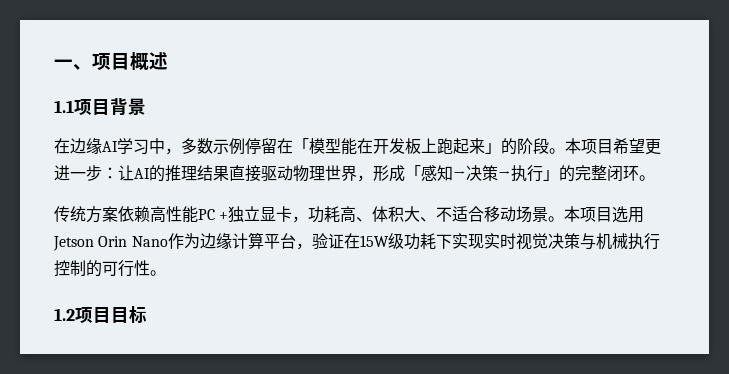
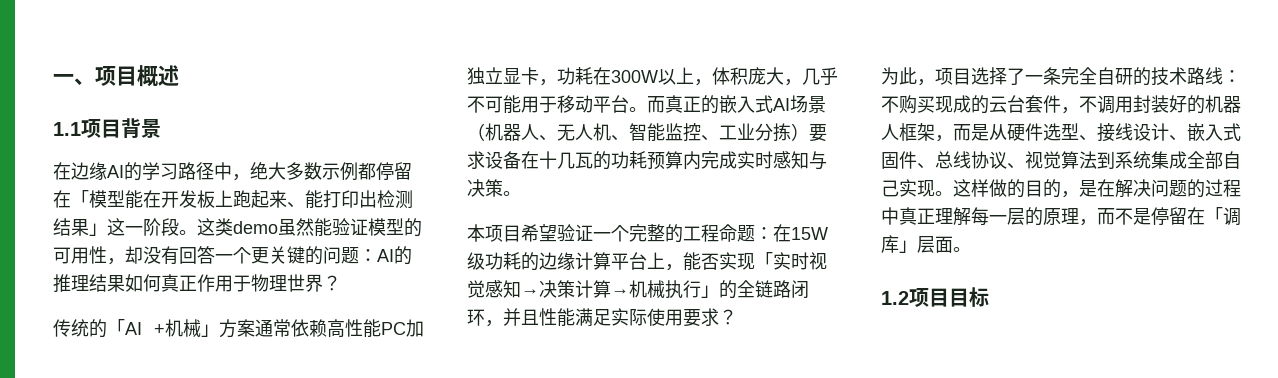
[117,138,181,155] 学习中， -> [124,162,286,181] 的学习路径中，绝大
(245, 146) none -> [358,162,376,180] 都
[485,138,661,155] [54,165,655,182] [54,206,118,223] 」的阶段。本项目希望更进一步：让AI的推理结果直接驱动物理世界，形成「感知→决策→执行」的完整闭环。 // 传统方案 -> [287,190,413,209] [53,218,422,237] [53,246,412,265] [53,274,341,293] [53,319,291,338] 、能打印出检测结果」这一阶段。这类demo虽然能验证模型的可用性，却没有回答一个更关键的问题：AI的推理结果如何真正作用于物理世界？ // 传统的「AI +机械」方案通常
[219,212,229,220] + -> [406,319,424,337] 加
[340,206,645,223] [53,232,660,251] [54,260,150,277] 高、体积大、不适合移动场景。本项目选用Jetson Orin Nano作为边缘计算平台，验证在15W级功耗下实现实时视觉决策与机械执行控制的可行性 -> [593,67,838,86] [467,95,826,114] [467,123,827,142] [467,151,827,170] [467,179,521,197] [467,224,828,243] [467,252,827,271] [467,280,809,299] [467,308,737,327] [881,67,1241,86] [881,95,1241,114] [881,123,1241,142] [881,151,1241,169] [881,179,1241,198] [881,207,1241,226] [881,235,953,253] 在300W以上，体积庞大，几乎不可能用于移动平台。而真正的嵌入式AI场景（机器人、无人机、智能监控、工业分拣）要求设备在十几瓦的功耗预算内完成实时感知与决策。 // 本项目希望验证一个完整的工程命题：在15W级功耗的边缘计算平台上，能否实现「实时视觉感知→决策计算→机械执行」的全链路闭环，并且性能满足实际使用要求？ // 为此，项目选择了一条完全自研的技术路线：不购买现成的云台套件，不调用封装好的机器人框架，而是从硬件选型、接线设计、嵌入式固件、总线协议、视觉算法到系统集成全部自己实现。这样做的目的，是在解决问题的过程中真正理解每一层的原理，而不是停留在「调库」层面

